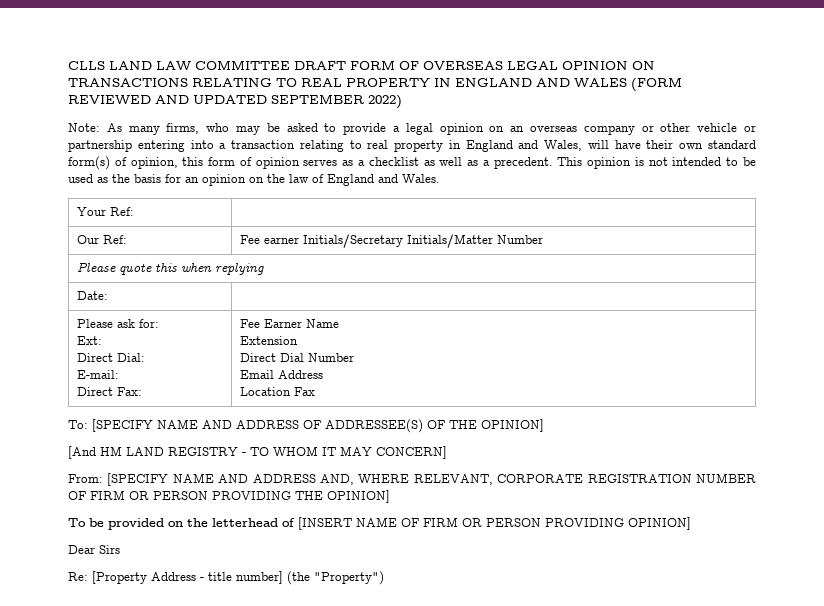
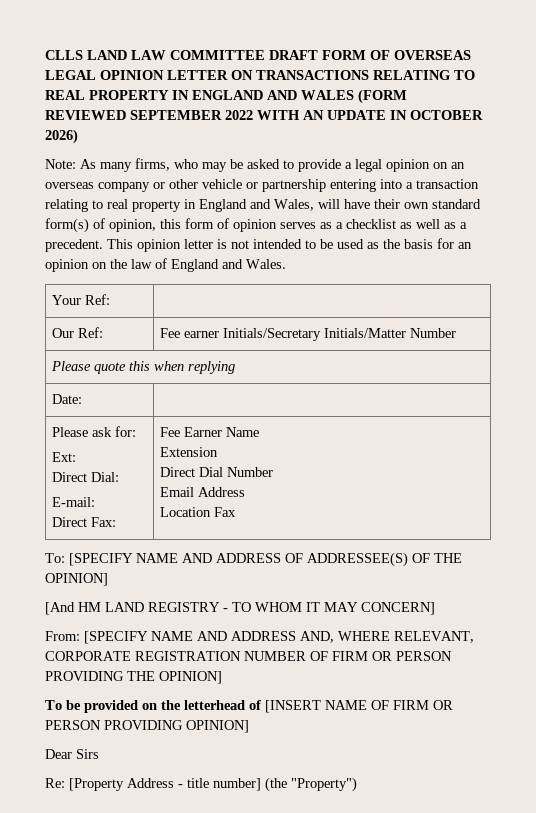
(628, 65) none -> [167,70,228,80] LETTER
[155,94,402,109] AND UPDATED SEPTEMBER 2022) -> [130,110,483,120] [45,129,78,144] SEPTEMBER 2022 WITH AN UPDATE IN OCTOBER 2026)
(632, 163) none -> [184,239,213,249] letter

